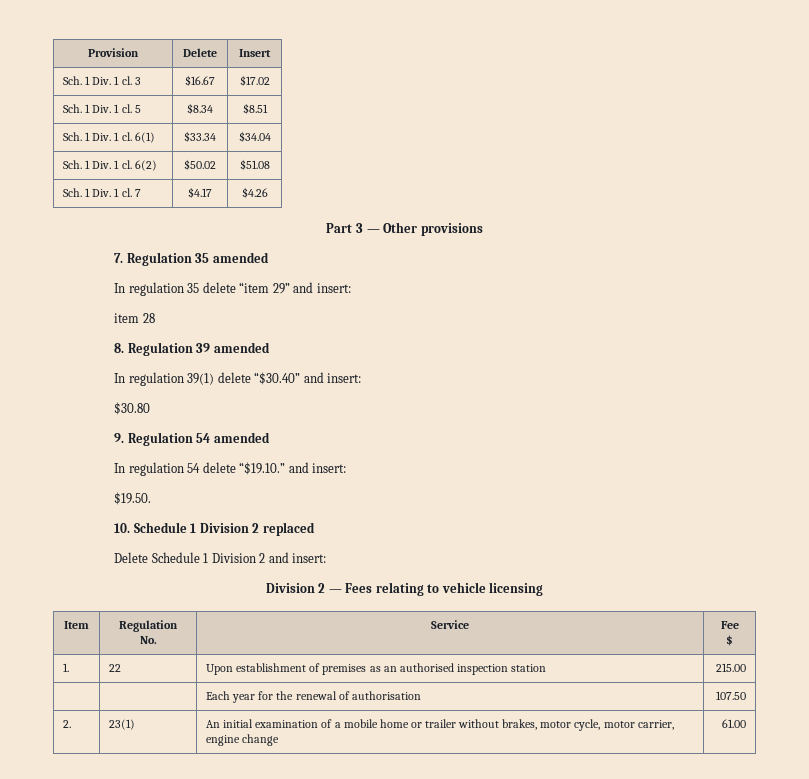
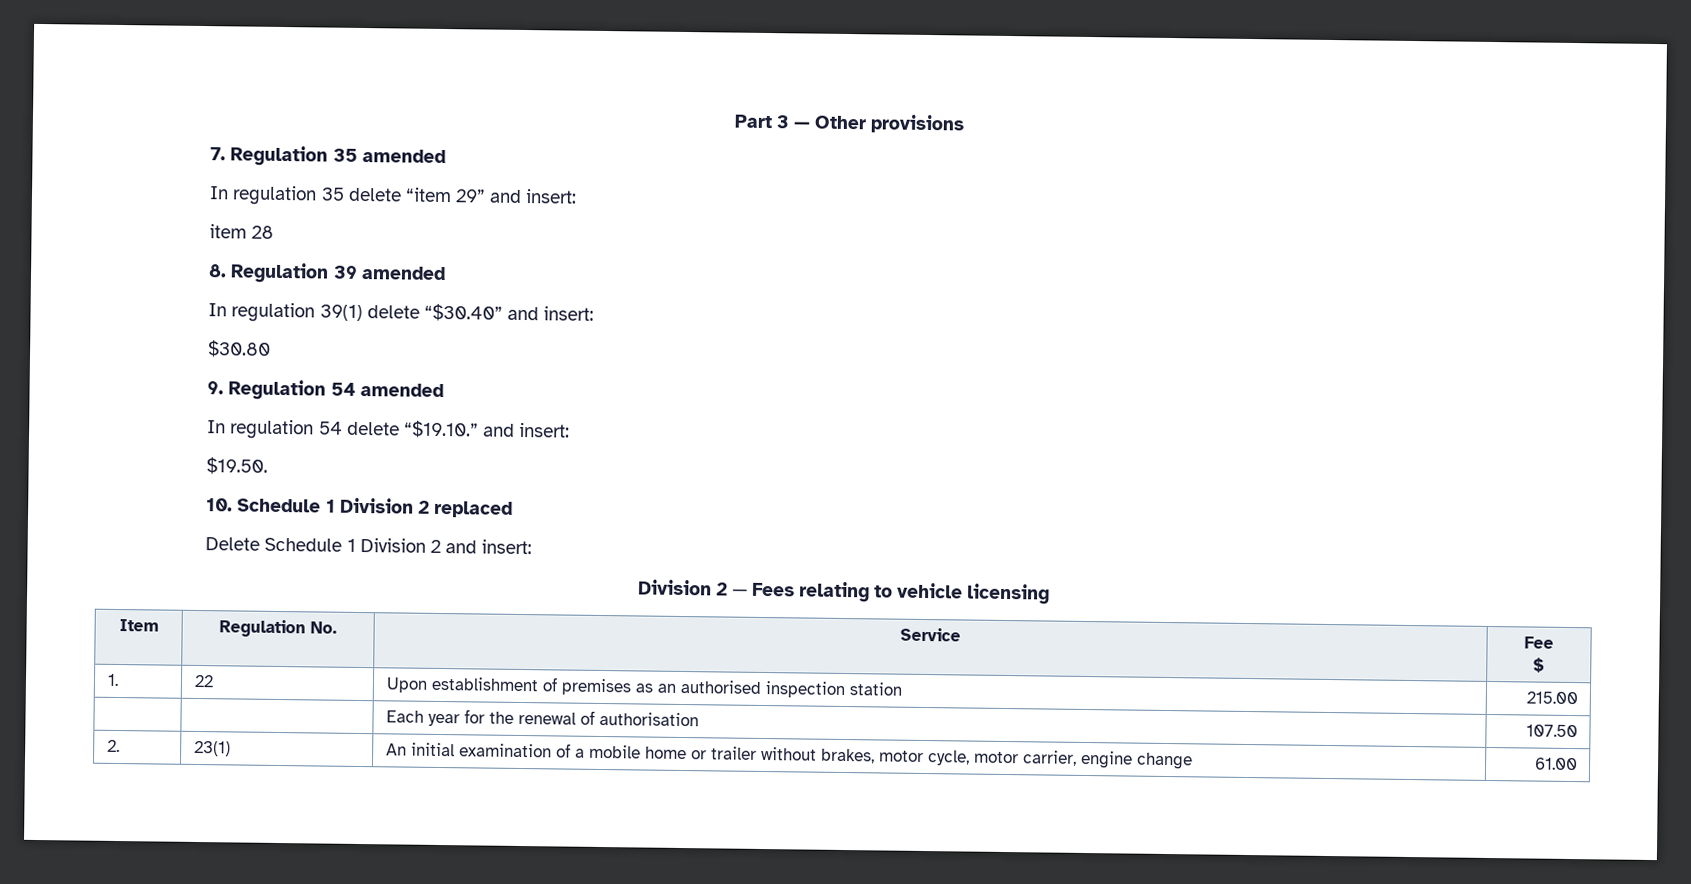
[88,48,139,57] [183,48,217,57] [239,49,271,57] [63,76,141,85] [185,75,215,86] [239,75,270,86] [63,104,141,113] [187,103,213,114] [242,103,268,114] [63,132,155,143] [184,131,216,142] [238,131,271,142] [63,160,157,171] [184,159,216,170] [239,159,270,170] [63,188,141,197] [188,187,212,198] [241,187,268,198] Provision | Delete | Insert // Sch. 1 Div. 1 cl. 3 | $16.67 | $17.02 // Sch. 1 Div. 1 cl. 5 | $8.34 | $8.51 // Sch. 1 Div. 1 cl. 6(1) | $33.34 | $34.04 // Sch. 1 Div. 1 cl. 6(2) | $50.02 | $51.08 // Sch. 1 Div. 1 cl. 7 | $4.17 | $4.26 // -> (733, 121) none

